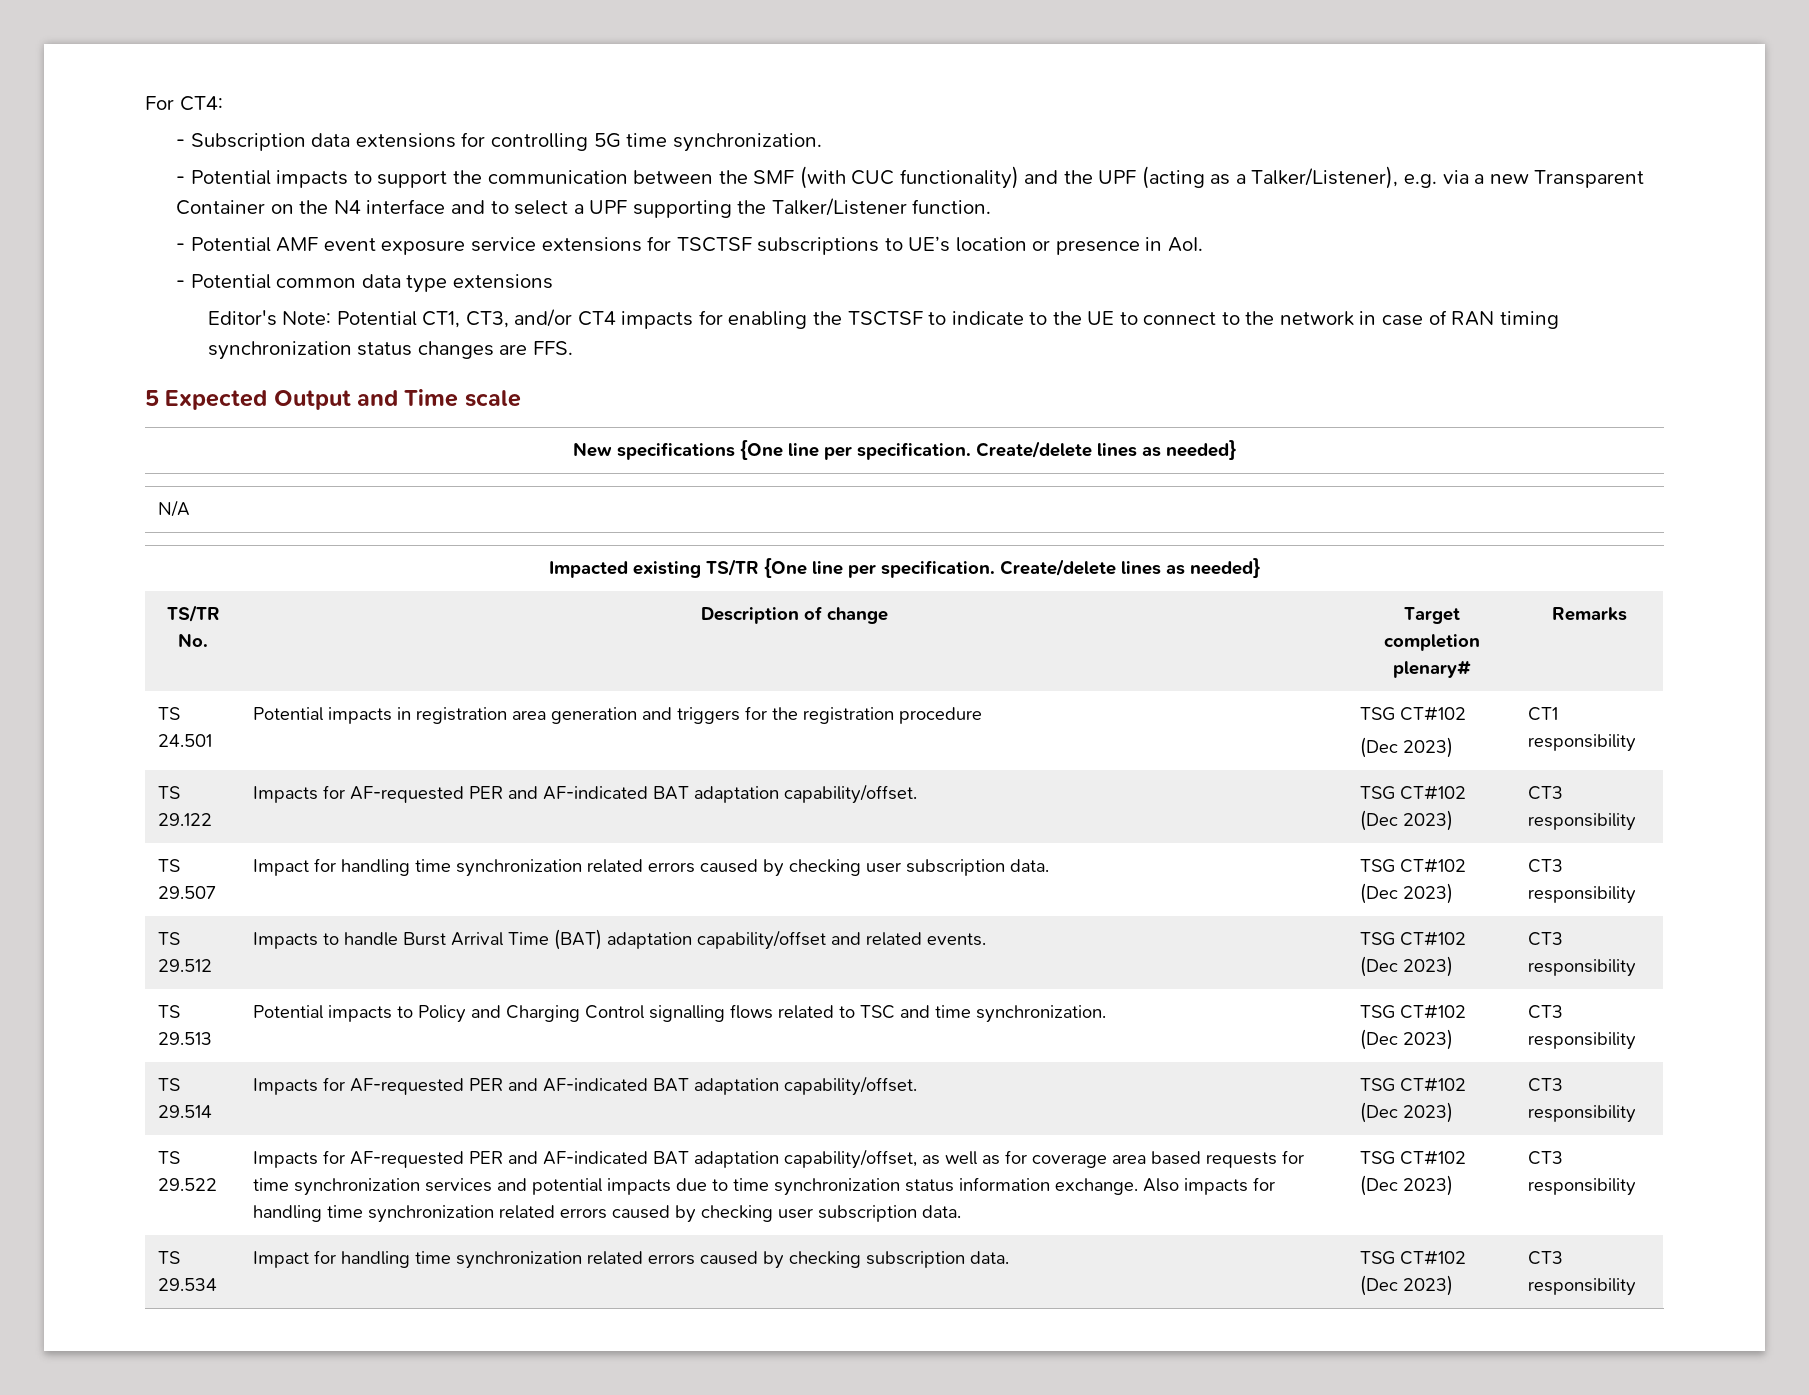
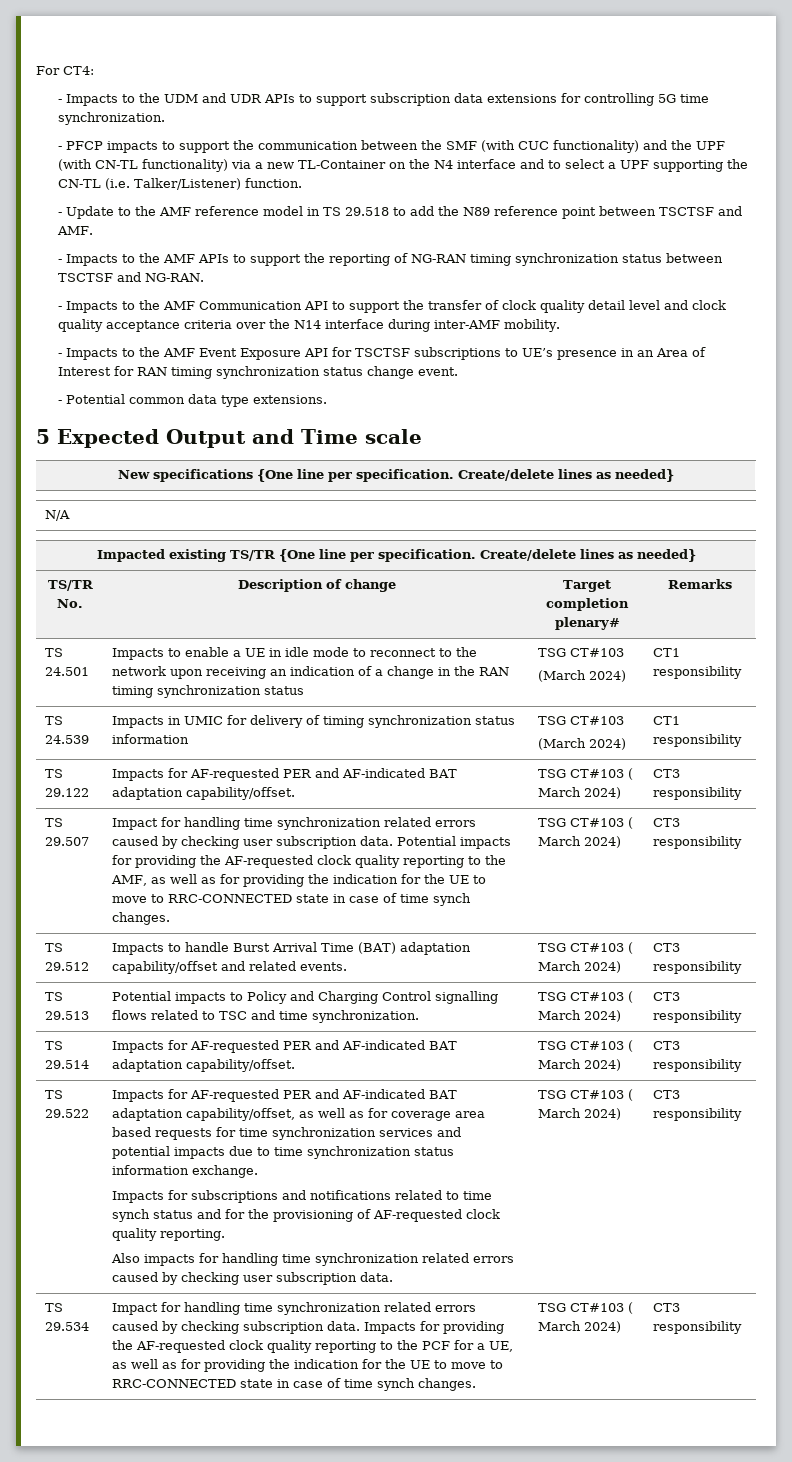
[190,133,306,151] Subscription -> [66,93,452,106] Impacts to the UDM and UDR APIs to support subscription
[190,170,271,185] Potential -> [66,141,104,150] PFCP
[1141,166,1438,189] (acting as a Talker/Listener), e.g. -> [58,159,229,172] (with CN-TL functionality)
[1534,170,1645,188] [176,200,266,215] Transparent Container -> [298,160,387,169] TL-Container
[771,198,907,216] Talker/Listener -> [58,178,242,190] CN-TL (i.e. Talker/Listener)
[190,237,642,255] Potential AMF event exposure service extensions -> [66,206,743,219] [57,226,94,235] [58,253,724,266] [58,272,205,282] [58,300,727,313] [58,319,561,332] [58,347,329,360] Update to the AMF reference model in TS 29.518 to add the N89 reference point between TSCTSF and AMF. // - Impacts to the AMF APIs to support the reporting of NG-RAN timing synchronization status between TSCTSF and NG-RAN. // - Impacts to the AMF Communication API to support the transfer of clock quality detail level and clock quality acceptance criteria over the N14 interface during inter-AMF mobility. // - Impacts to the AMF Event Exposure API
[955,237,1203,255] location or presence in AoI. -> [557,347,707,360] [58,366,459,379] presence in an Area of Interest for RAN timing synchronization status change event.
[453,274,554,289] [207,309,1559,329] [207,341,573,360] extensions // Editor's Note: Potential CT1, CT3, and/or CT4 impacts for enabling the TSCTSF to indicate to the UE to connect to the network in case of RAN timing synchronization status changes are FFS. -> [253,395,328,404] extensions.
[252,706,982,724] [1359,706,1466,721] [1359,737,1453,758] Potential impacts in registration area generation and triggers for the registration procedure | TSG CT#102 // (Dec 2023) -> [111,647,477,660] [111,666,509,679] [111,685,304,698] [537,648,624,657] [537,670,626,682] [652,648,680,657] [652,666,742,679] [44,716,63,725] [44,735,89,744] [111,715,515,728] [111,734,189,744] [537,716,624,725] [537,738,626,750] Impacts to enable a UE in idle mode to reconnect to the network upon receiving an indication of a change in the RAN timing synchronization status | TSG CT#103 // (March 2024) | CT1 responsibility // TS 24.539 | Impacts in UMIC for delivery of timing synchronization status information | TSG CT#103 // (March 2024)
[1399,785,1466,800] [1359,810,1453,831] CT#102 (Dec 2023) -> [569,768,633,780] [537,787,621,799] CT#103 ( March 2024)
[1359,858,1466,873] [1359,883,1453,904] | TSG CT#102 (Dec 2023) -> [396,836,511,849] [111,855,506,868] [110,874,486,887] [111,893,471,906] [111,912,170,925] [537,817,633,829] [537,836,621,848] Potential impacts for providing the AF-requested clock quality reporting to the AMF, as well as for providing the indication for the UE to move to RRC-CONNECTED state in case of time synch changes. | TSG CT#103 ( March 2024)
[1399,931,1466,946] [1359,956,1453,977] CT#102 (Dec 2023) -> [569,942,633,954] [537,961,621,973] CT#103 ( March 2024)
[1399,1004,1466,1019] [1359,1029,1453,1050] CT#102 (Dec 2023) -> [569,991,633,1003] [537,1010,621,1022] CT#103 ( March 2024)
[1399,1077,1466,1092] [1359,1102,1453,1123] CT#102 (Dec 2023) -> [569,1040,633,1052] [537,1059,621,1071] CT#103 ( March 2024)
(1138, 1186) none -> [111,1190,492,1203] [111,1209,500,1222] [111,1228,225,1241] // Impacts for subscriptions and notifications related to time synch status and for the provisioning of AF-requested clock quality reporting. //
[1399,1150,1466,1165] [1359,1175,1453,1196] CT#102 (Dec 2023) -> [569,1089,633,1101] [537,1108,621,1120] CT#103 ( March 2024)
[1359,1250,1466,1265] [1359,1275,1453,1296] | TSG CT#102 (Dec 2023) -> [363,1321,504,1334] [111,1340,513,1353] [111,1359,503,1372] [111,1378,476,1391] [537,1302,633,1314] [537,1321,621,1333] Impacts for providing the AF-requested clock quality reporting to the PCF for a UE, as well as for providing the indication for the UE to move to RRC-CONNECTED state in case of time synch changes. | TSG CT#103 ( March 2024)

